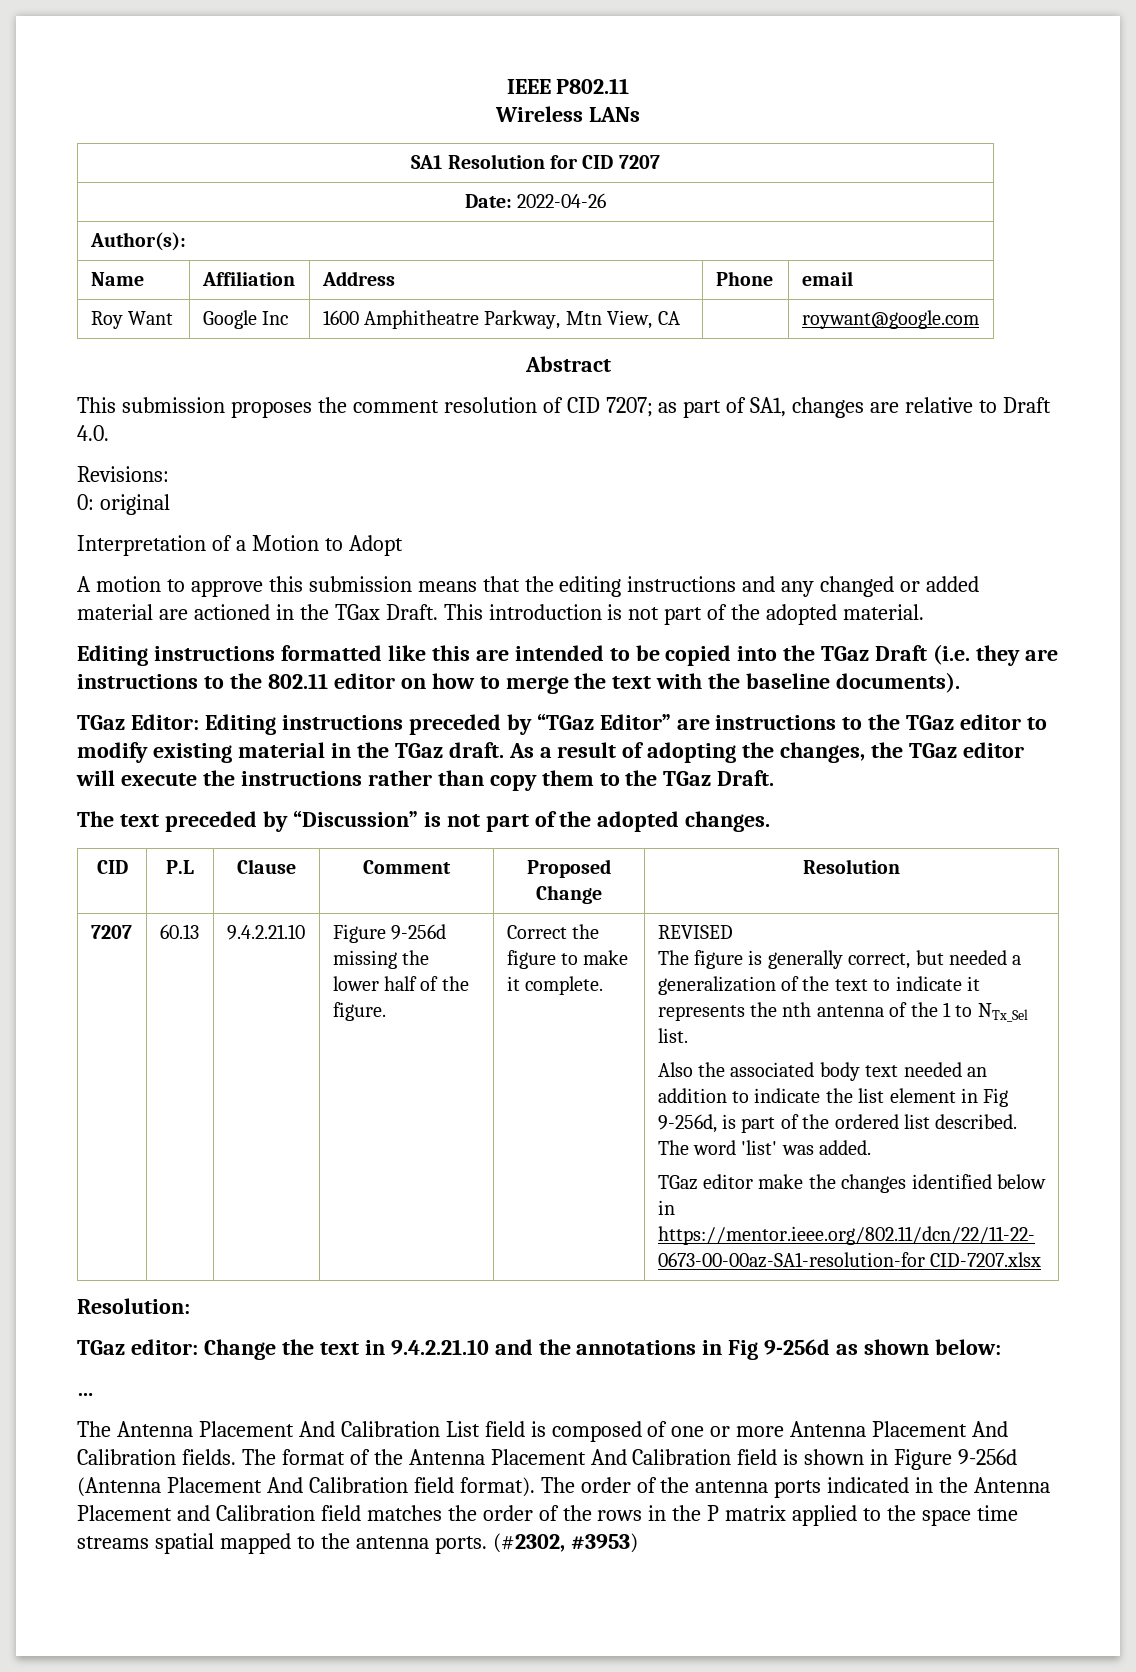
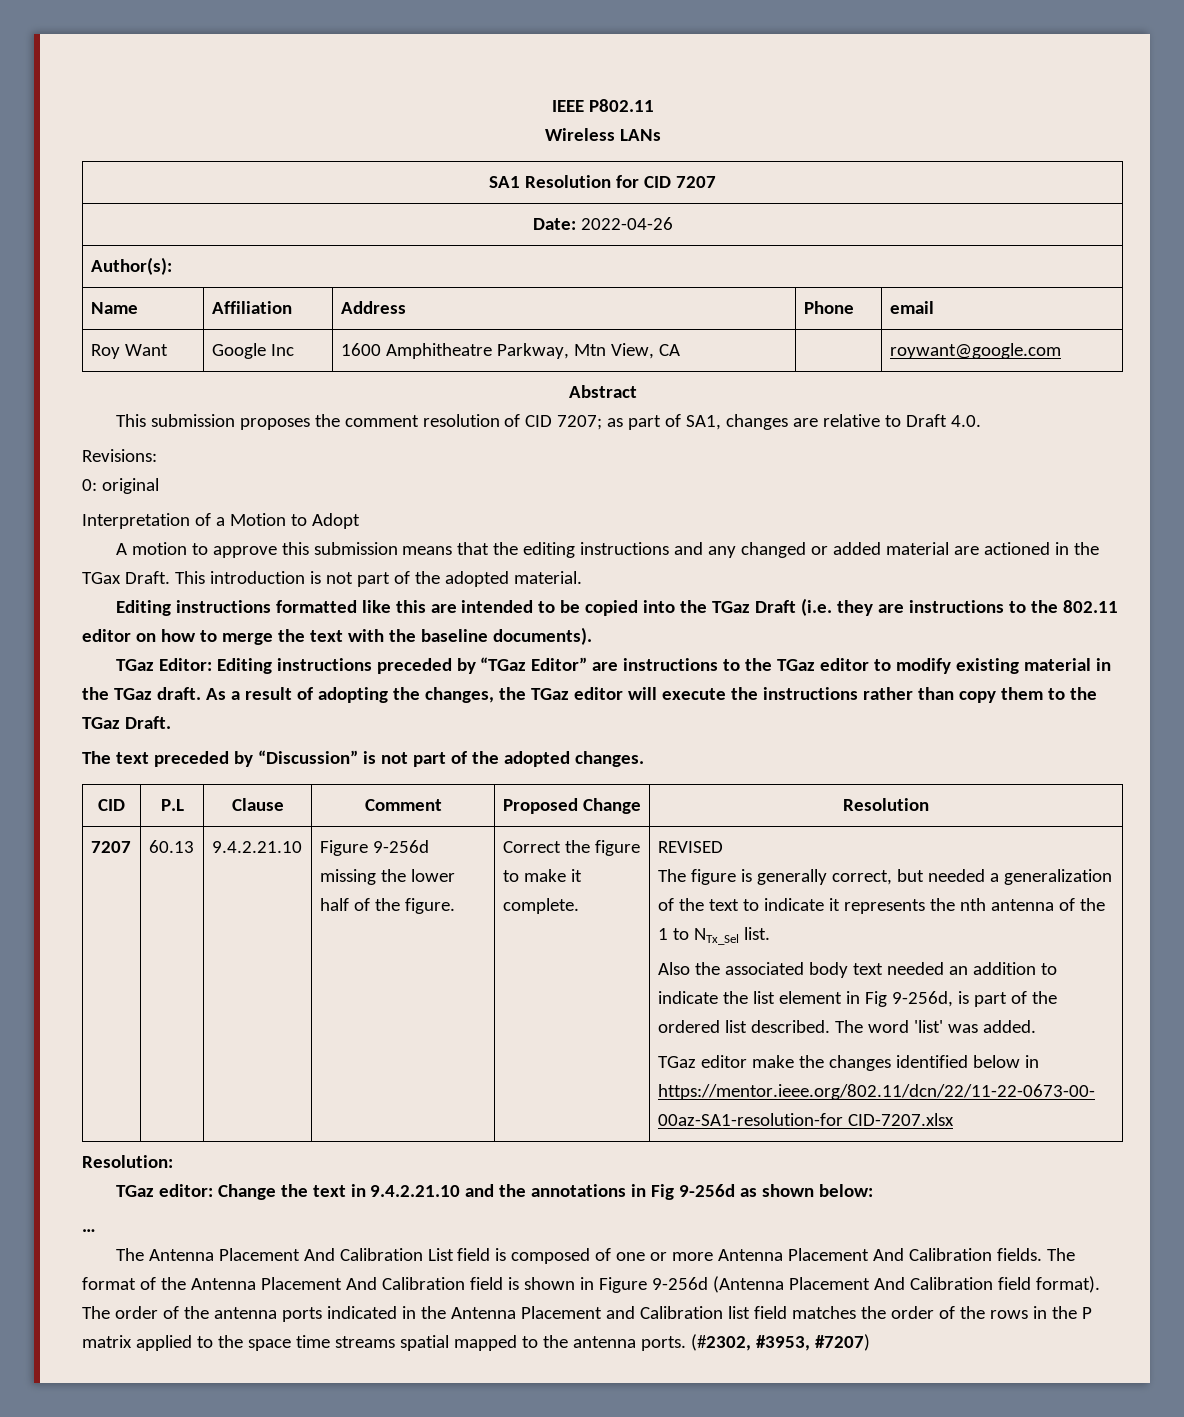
(315, 1513) none -> [727,1306,750,1319] list
[570,1533,638,1553] #3953) -> [755,1334,870,1351] #3953, #7207)

